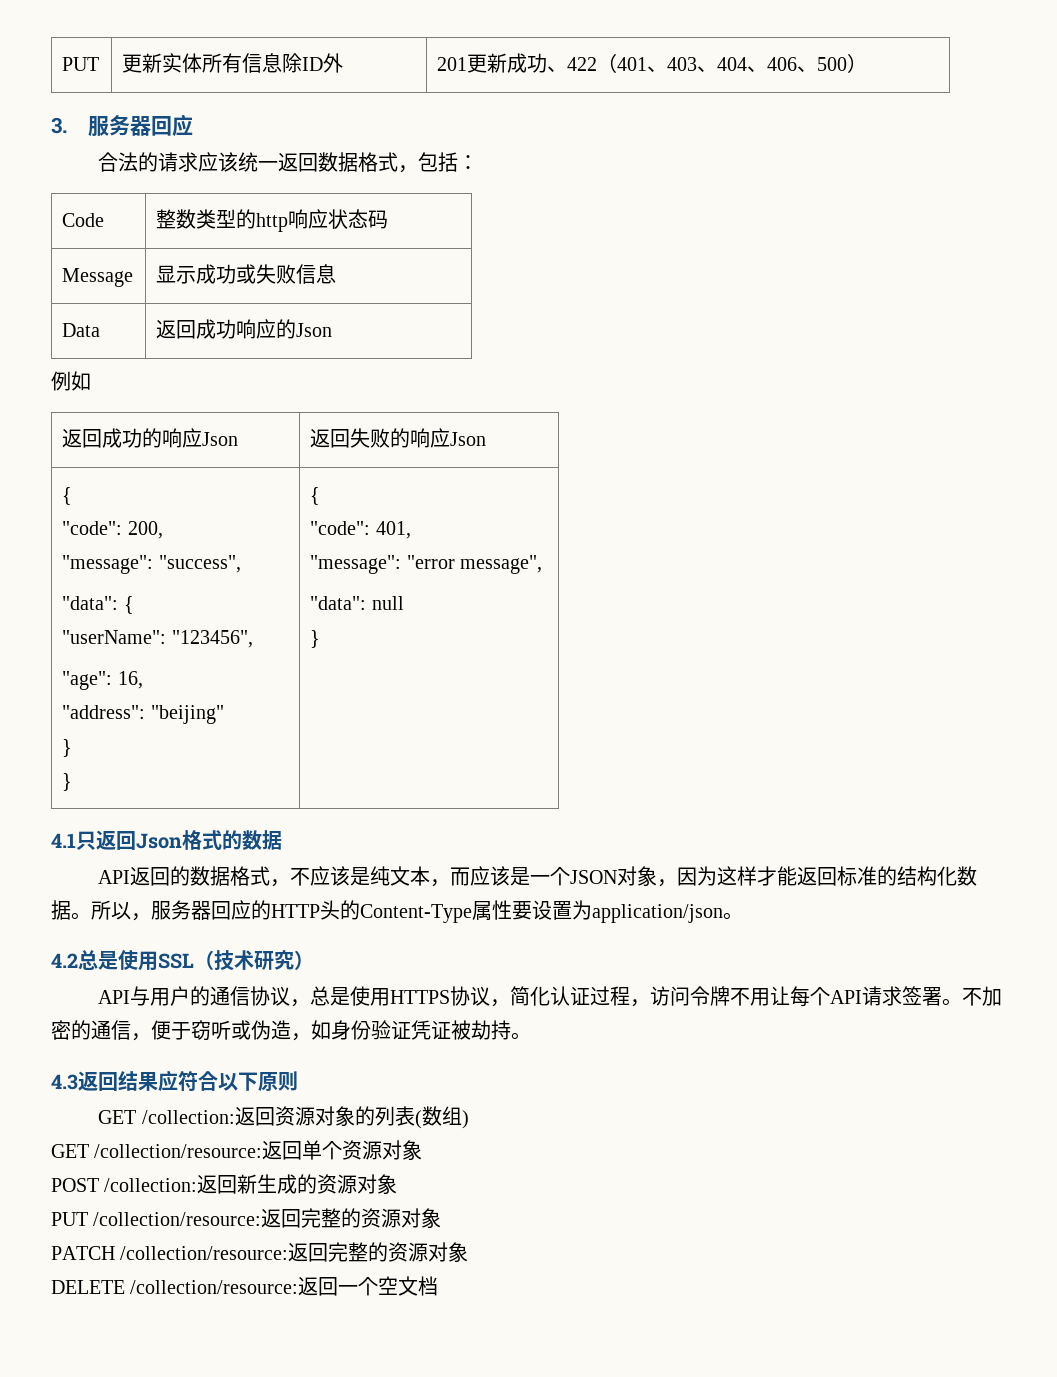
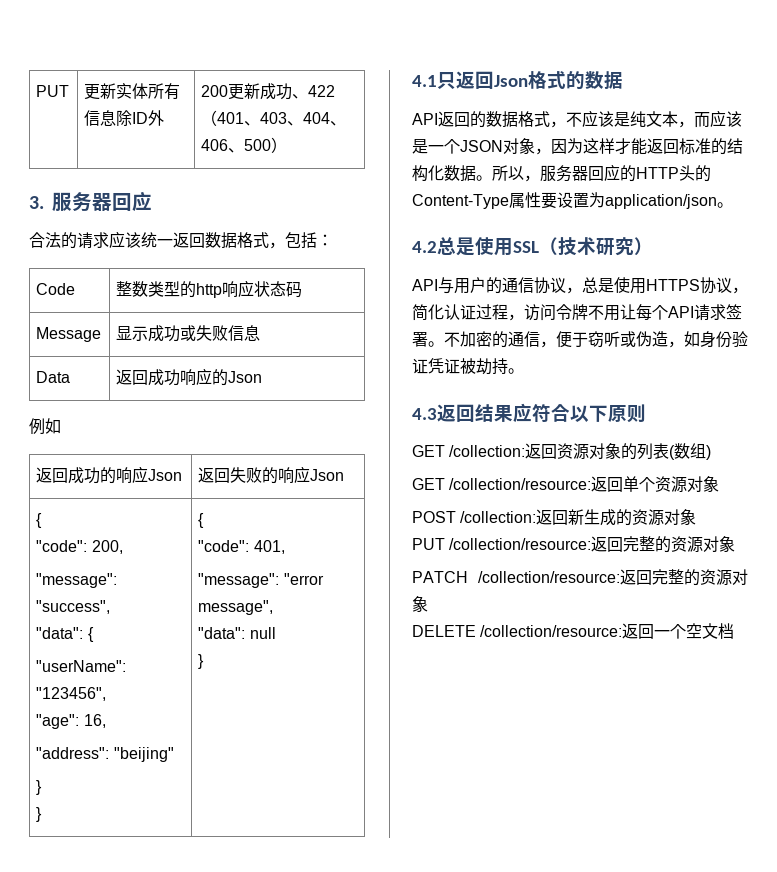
[437,57,468,71] 201 -> [201,85,229,97] 200

